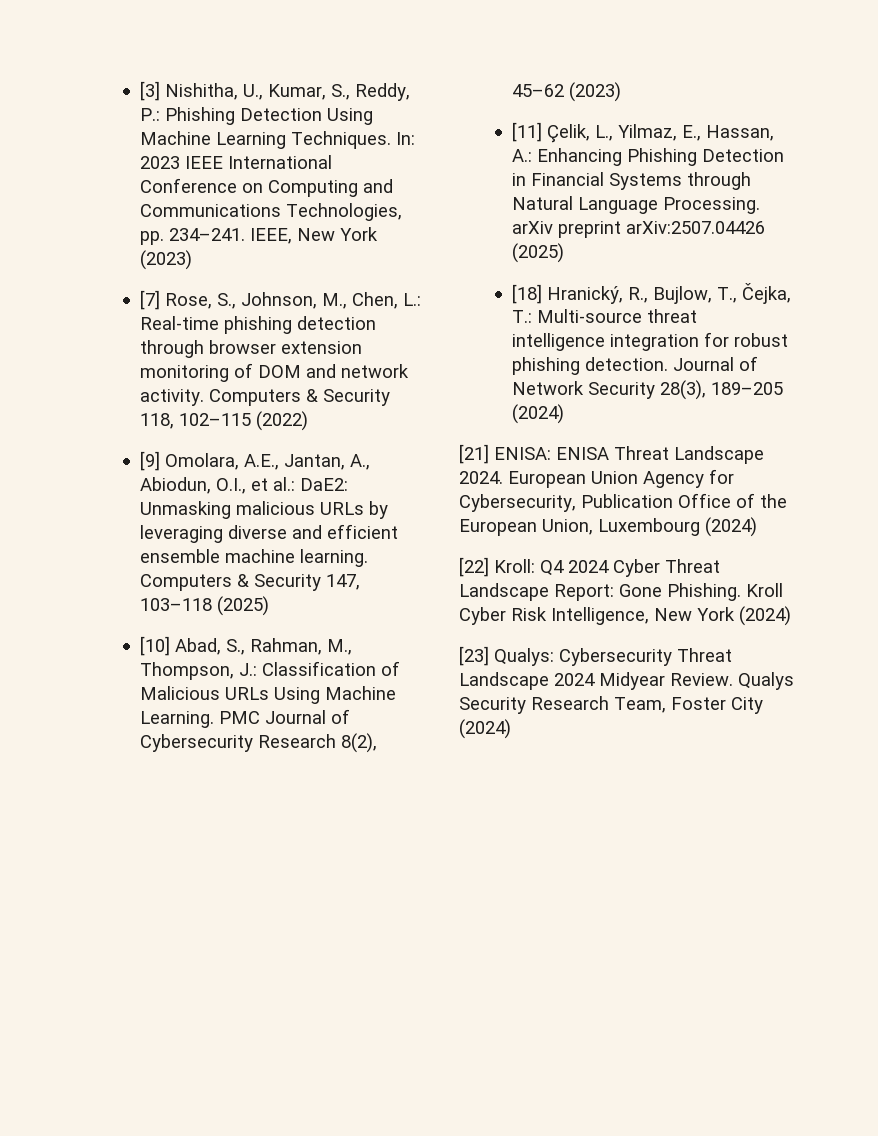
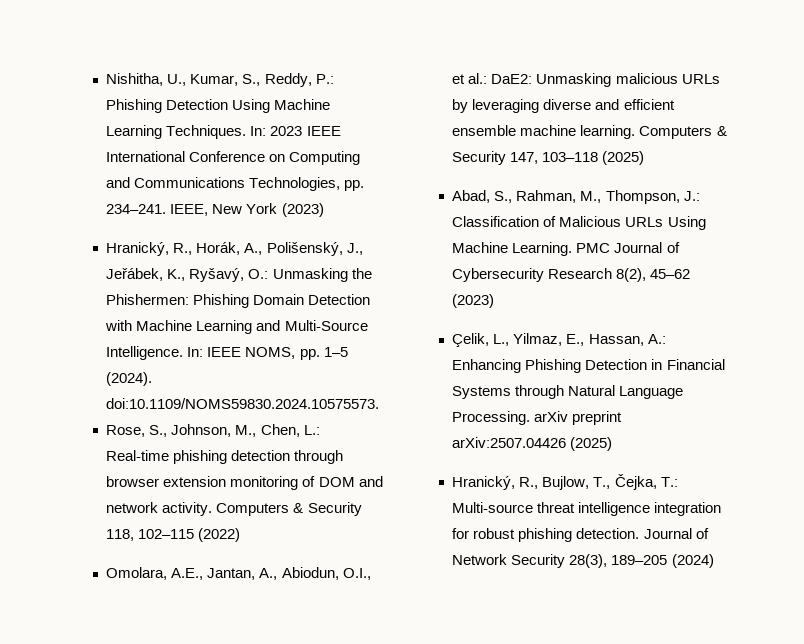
[139,81,160,101] [3] -> (106, 79) none
[139,290,160,310] [7] -> [106,242,363,256] [106,268,372,282] [106,294,371,308] [105,320,368,334] [106,346,348,360] [106,372,153,386] [106,398,380,409] Hranický, R., Horák, A., Polišenský, J., Jeřábek, K., Ryšavý, O.: Unmasking the Phishermen: Phishing Domain Detection with Machine Learning and Multi-Source Intelligence. In: IEEE NOMS, pp. 1–5 (2024). doi:10.1109/NOMS59830.2024.10575573. //
[139,451,160,471] [9] -> (241, 535) none
[139,636,170,656] [10] -> (645, 158) none
[511,122,542,142] [11] -> (495, 301) none
[511,284,542,304] [18] -> (613, 444) none
[459,444,764,464] [459,469,734,488] [459,493,787,512] [459,517,757,537] [459,557,720,577] [459,583,783,601] [459,606,791,626] [459,646,732,666] [459,672,794,690] [459,696,763,714] [459,719,511,739] // [21] ENISA: ENISA Threat Landscape 2024. European Union Agency for Cybersecurity, Publication Office of the European Union, Luxembourg (2024) // [22] Kroll: Q4 2024 Cyber Threat Landscape Report: Gone Phishing. Kroll Cyber Risk Intelligence, New York (2024) // [23] Qualys: Cybersecurity Threat Landscape 2024 Midyear Review. Qualys Security Research Team, Foster City (2024) -> (714, 561) none

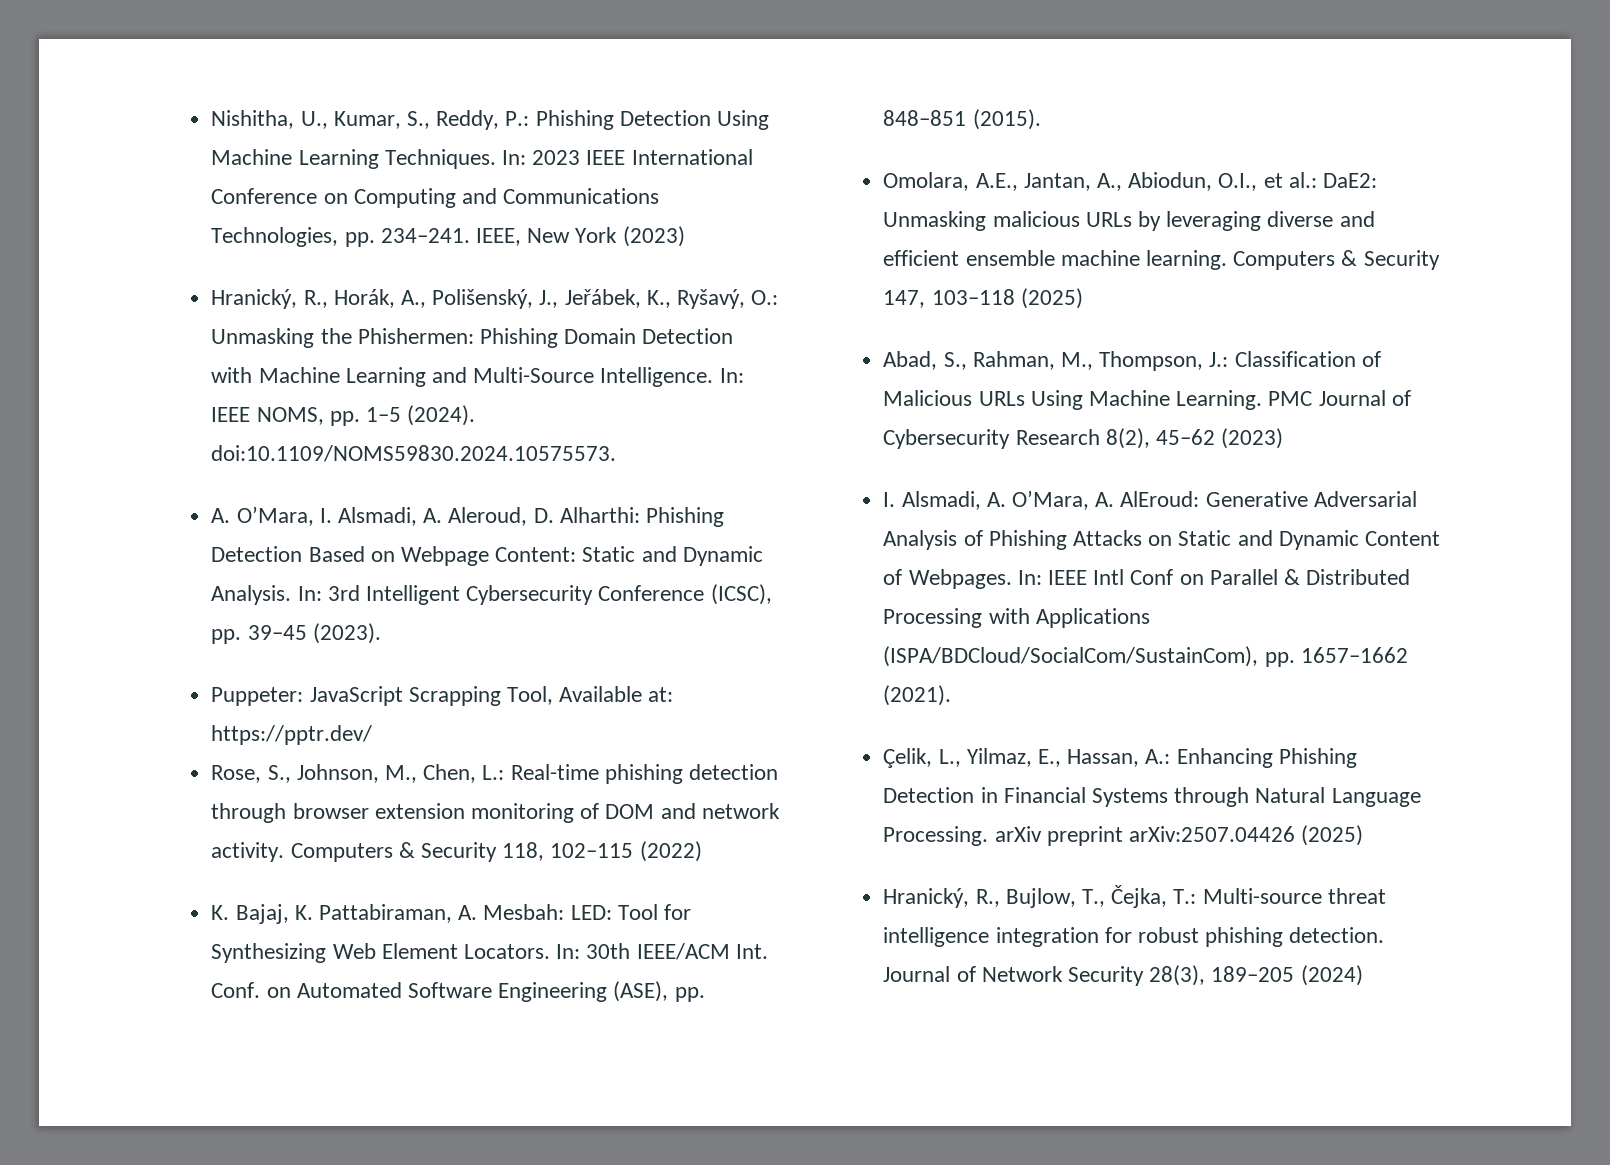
(380, 403) none -> [211,506,724,527] [211,546,763,566] [211,584,772,605] [211,623,381,644] [211,686,674,706] [211,725,373,745] // A. O’Mara, I. Alsmadi, A. Aleroud, D. Alharthi: Phishing Detection Based on Webpage Content: Static and Dynamic Analysis. In: 3rd Intelligent Cybersecurity Conference (ICSC), pp. 39–45 (2023). // Puppeter: JavaScript Scrapping Tool, Available at: https://pptr.dev/
(241, 535) none -> [211,904,691,924] [211,943,768,963] [211,981,705,1002] [883,109,1041,130] // K. Bajaj, K. Pattabiraman, A. Mesbah: LED: Tool for Synthesizing Web Element Locators. In: 30th IEEE/ACM Int. Conf. on Automated Software Engineering (ASE), pp. 848–851 (2015).
(495, 301) none -> [883,490,1417,510] [883,530,1440,550] [883,569,1411,589] [883,608,1150,628] [883,646,1408,667] [883,685,952,706] // I. Alsmadi, A. O’Mara, A. AlEroud: Generative Adversarial Analysis of Phishing Attacks on Static and Dynamic Content of Webpages. In: IEEE Intl Conf on Parallel & Distributed Processing with Applications (ISPA/BDCloud/SocialCom/SustainCom), pp. 1657–1662 (2021).

